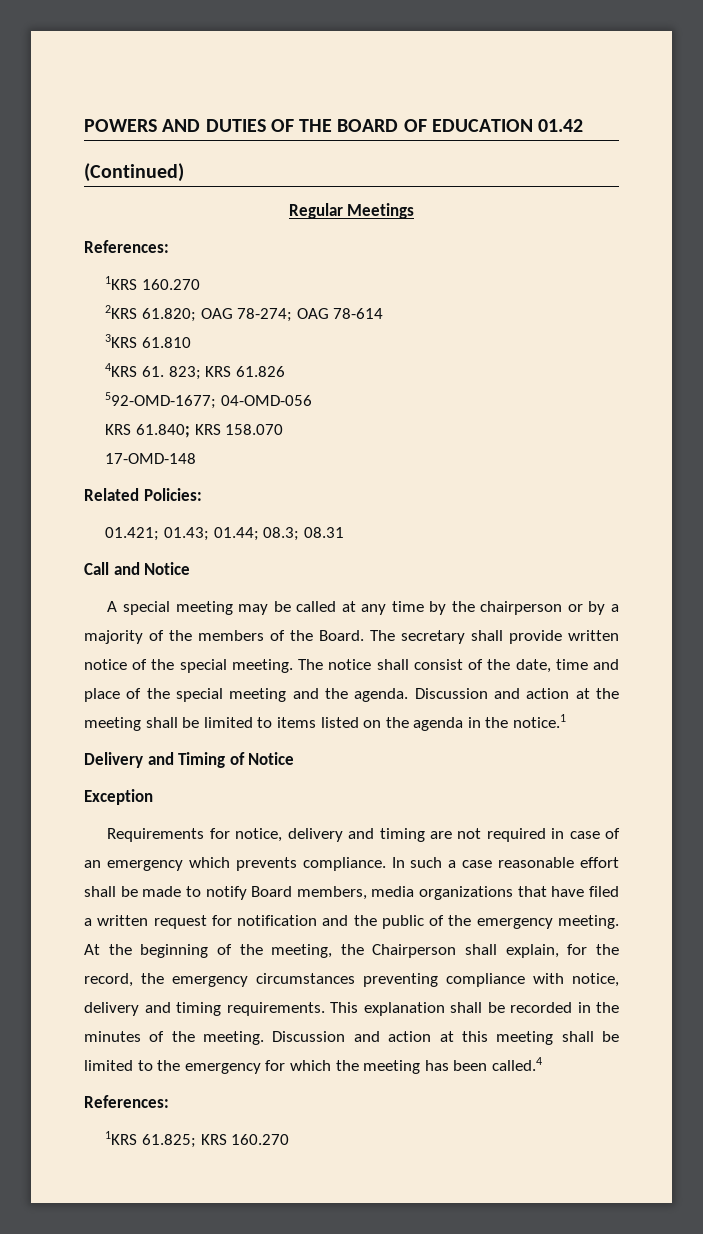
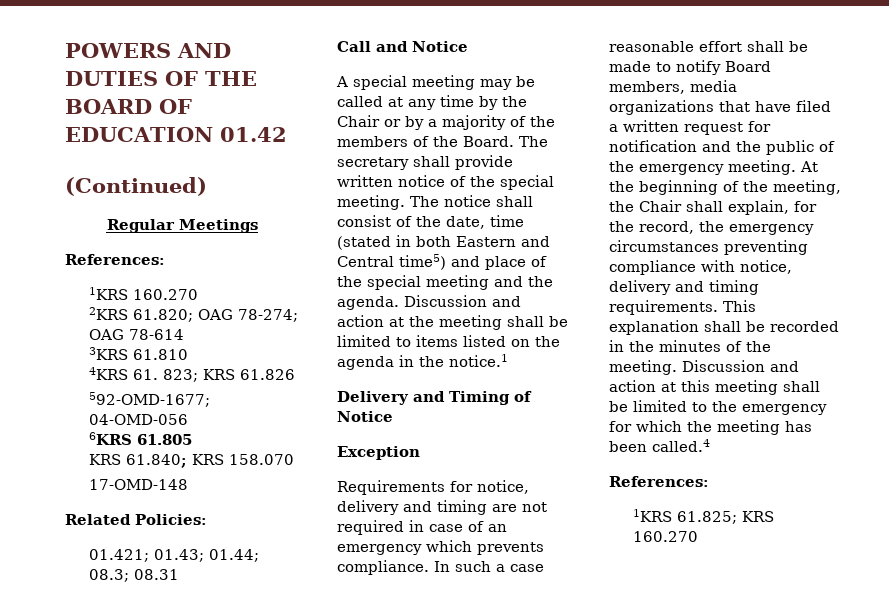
(312, 400) none -> [88,432,192,445] // 6KRS 61.805
[480,601,563,615] chairperson -> [337,115,380,127] Chair
(588, 664) none -> [337,235,550,250] [337,254,446,270] (stated in both Eastern and Central time5)
[372,944,457,958] Chairperson -> [639,200,682,212] Chair

